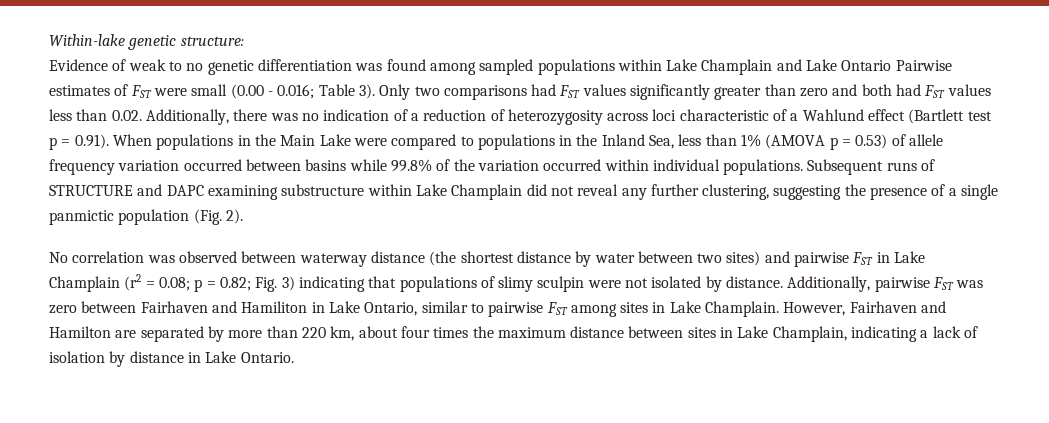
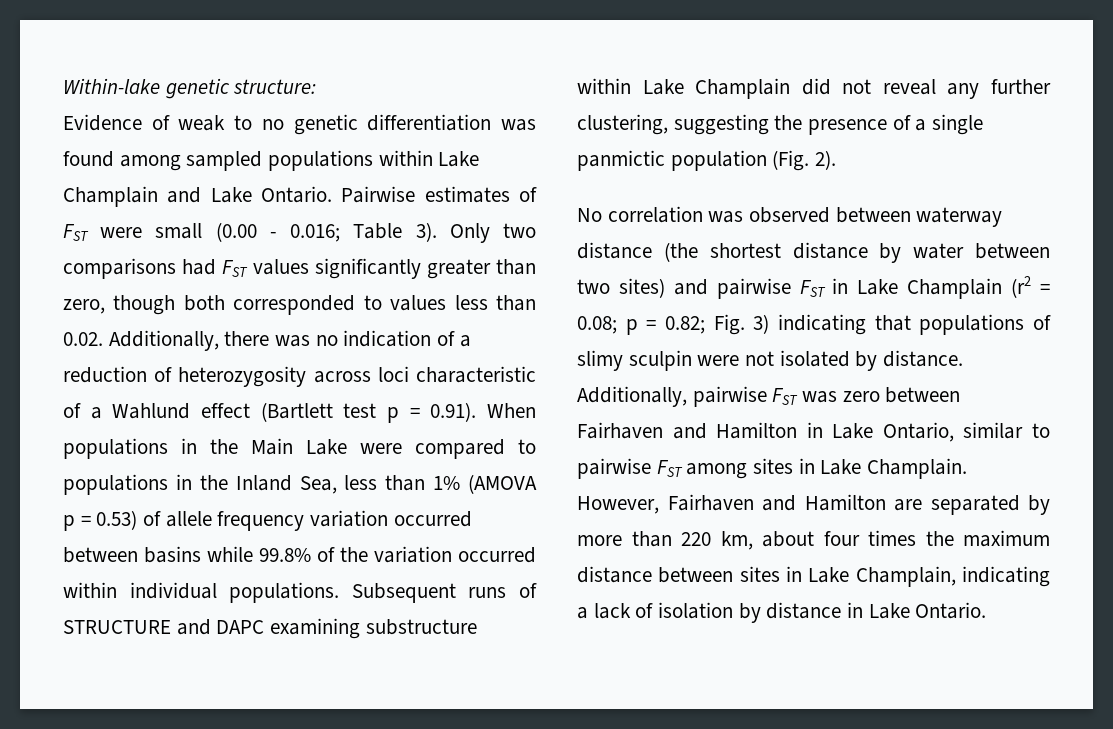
[841,60,892,71] Ontario -> [261,186,332,203] Ontario.
[800,84,946,98] zero and both had FST -> [63,295,382,315] zero, though both corresponded to
[241,301,308,313] Hamiliton -> [716,422,798,439] Hamilton

